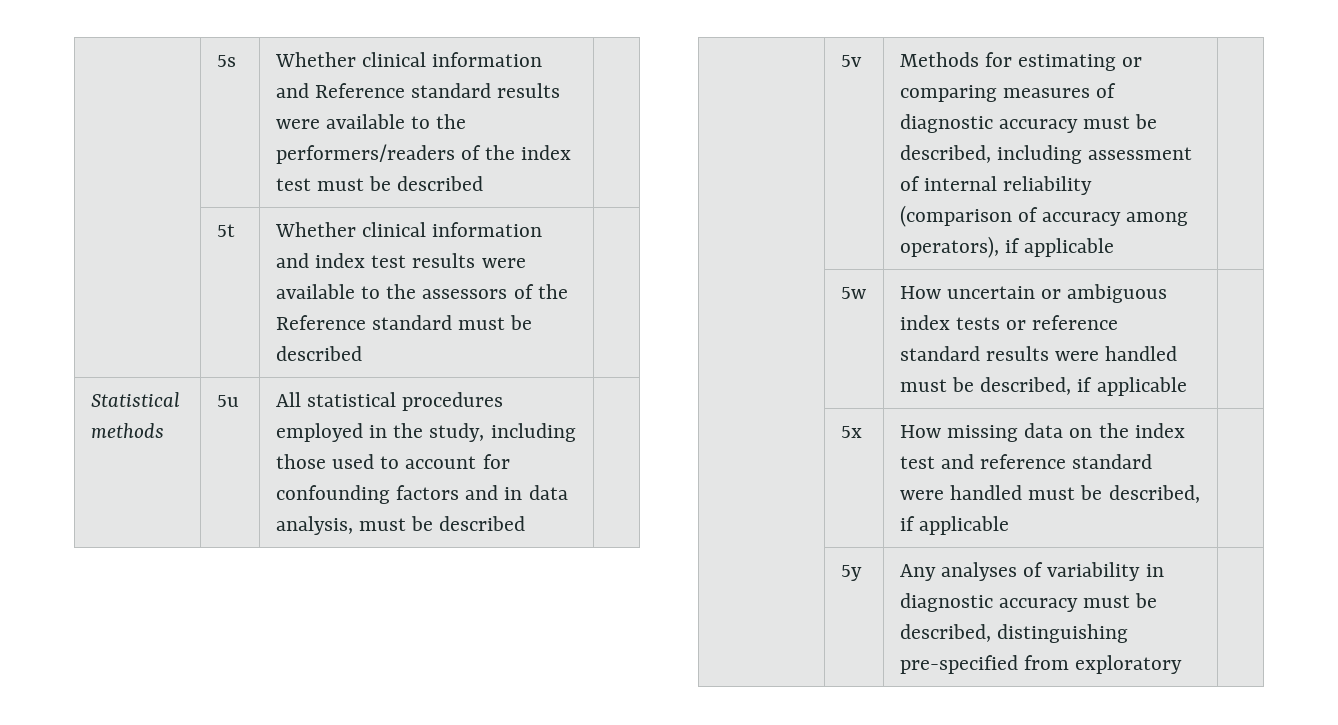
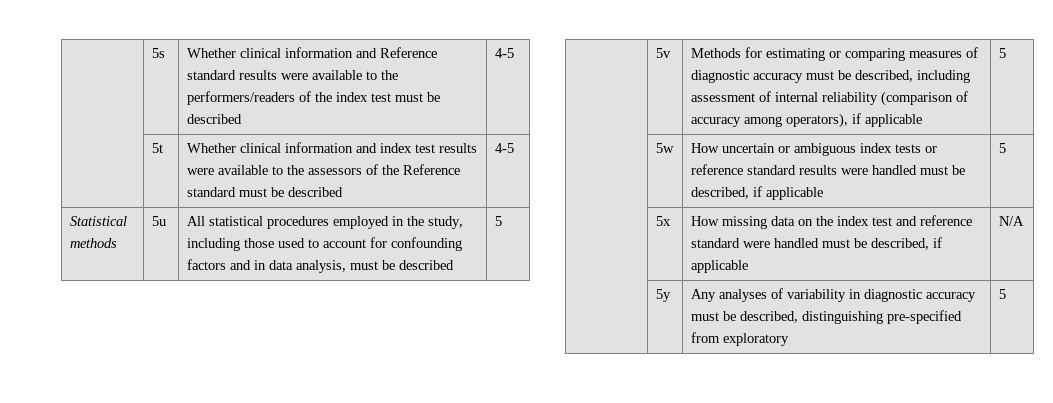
(484, 183) none -> [494,48,514,58] 4-5
(362, 353) none -> [494,143,514,153] 4-5
(526, 523) none -> [494,216,502,226] 5
(1115, 247) none -> [998,48,1006,58] 5
(1187, 386) none -> [998,143,1006,153] 5
(1010, 525) none -> [998,216,1024,226] N/A
(1183, 664) none -> [998,289,1006,299] 5

